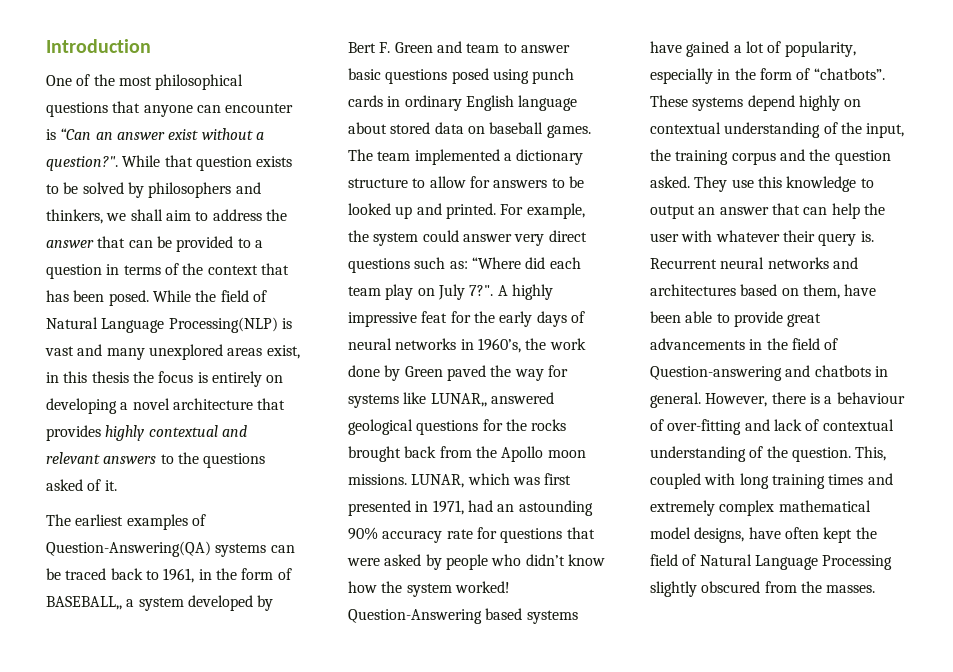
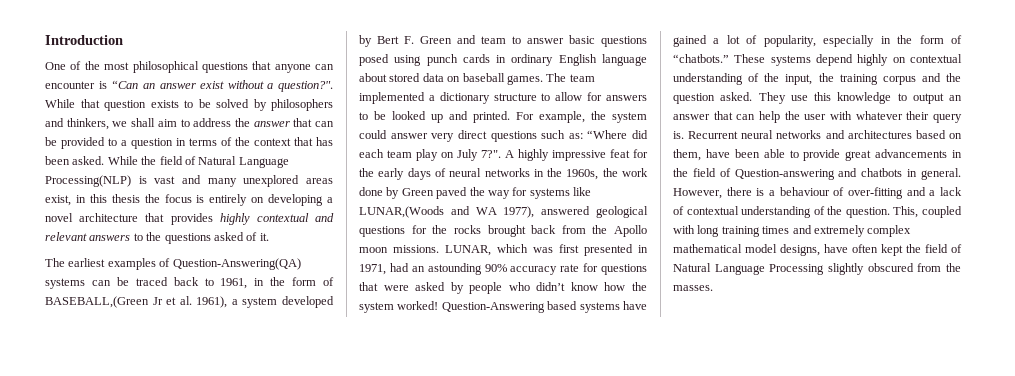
[108,290,149,306] posed. -> [72,156,105,165] asked.
[46,596,122,610] BASEBALL,, -> [45,296,228,308] BASEBALL,(Green Jr et al. 1961),
[477,338,521,353] 1960’s, -> [547,168,599,180] the 1960s,
[430,393,487,407] LUNAR,, -> [359,206,535,218] LUNAR,(Woods and WA 1977),
[813,68,885,80] “chatbots”. -> [673,54,729,63] “chatbots.”
(770, 425) none -> [929,190,936,196] a

